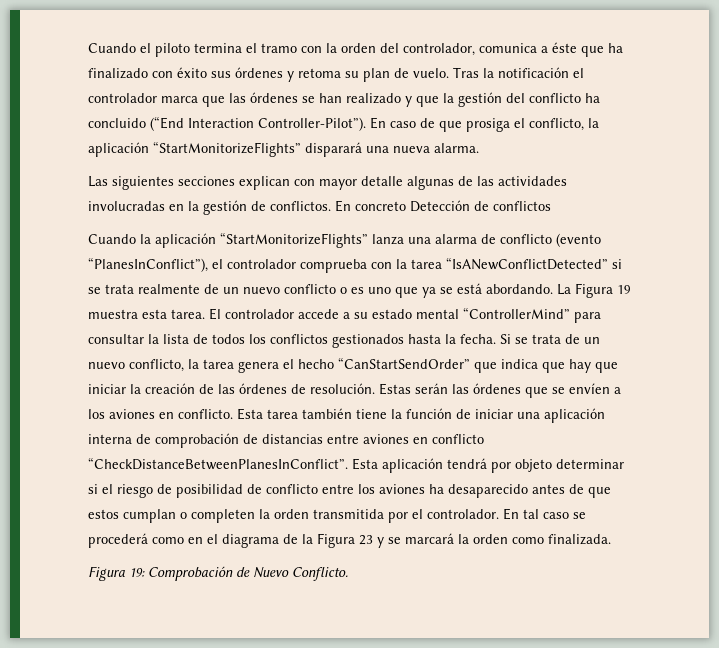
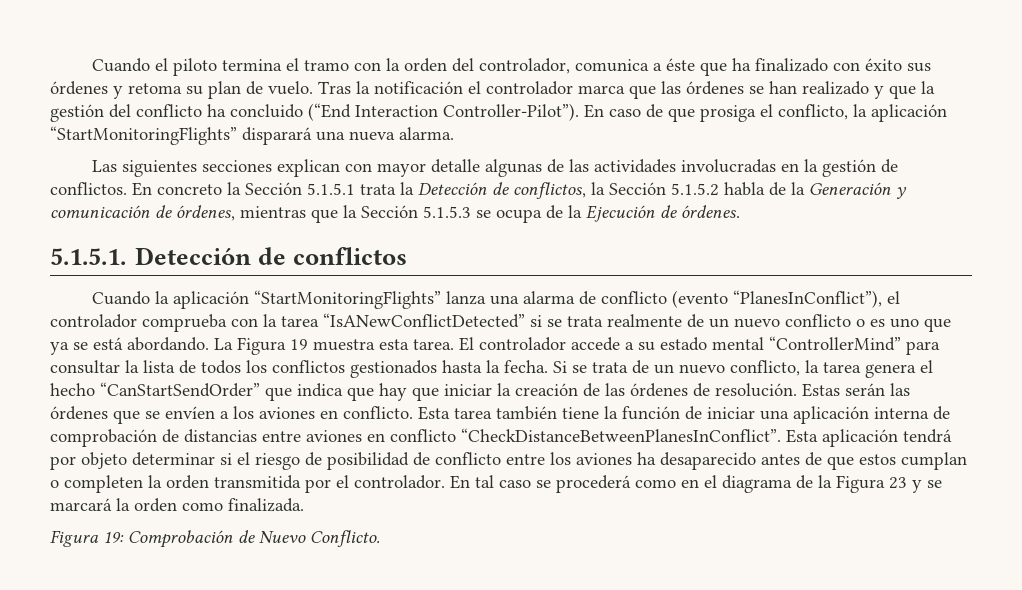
[153,141,301,157] “StartMonitorizeFlights” -> [50,126,237,145] “StartMonitoringFlights”
(406, 206) none -> [227,182,907,199] [50,205,740,223] [50,248,126,265] la Sección 5.1.5.1 trata la Detección de conflictos, la Sección 5.1.5.2 habla de la Generación y comunicación de órdenes, mientras que la Sección 5.1.5.3 se ocupa de la Ejecución de órdenes. // 5.1.5.1.
[220,232,368,248] “StartMonitorizeFlights” -> [254,290,442,309] “StartMonitoringFlights”

